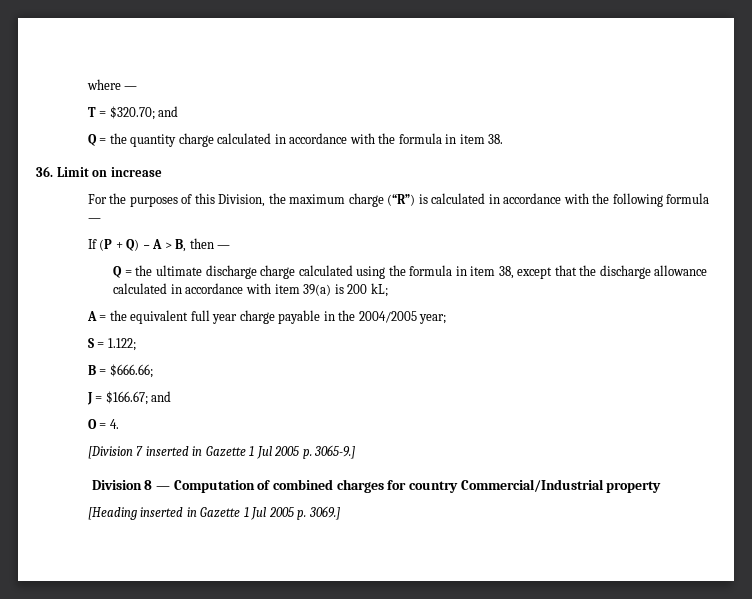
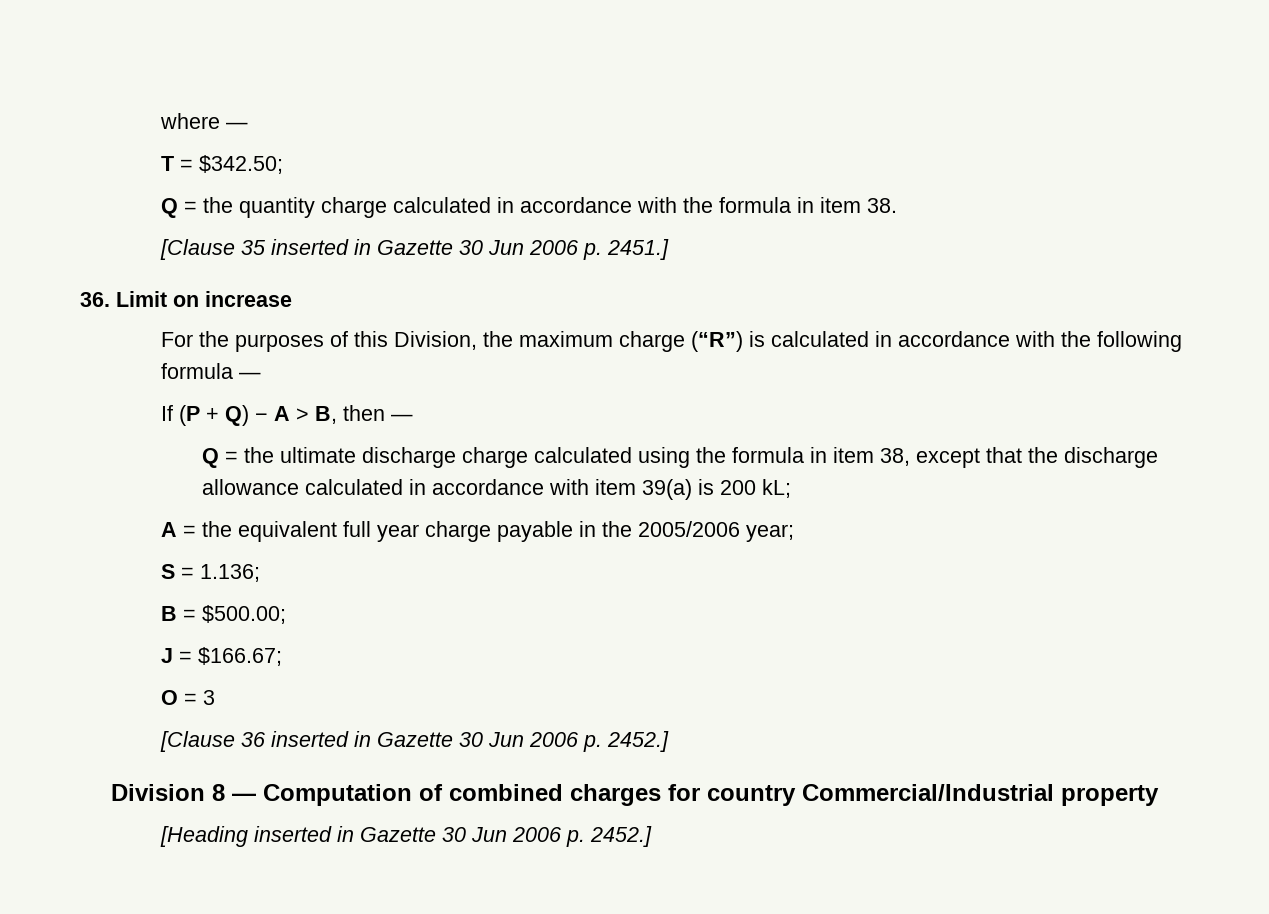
[109,106,179,120] $320.70; and -> [199,155,284,174] $342.50;
(504, 139) none -> [160,239,670,260] // [Clause 35 inserted in Gazette 30 Jun 2006 p. 2451.]
[358,311,417,323] 2004/2005 -> [638,521,741,537] 2005/2006
[107,338,136,351] 1.122; -> [200,564,261,582] 1.136;
[109,364,153,378] $666.66; -> [202,605,287,624] $500.00;
[151,391,172,402] and -> (283, 656) none
[109,419,119,429] [87,445,356,459] 4. // [Division 7 inserted in Gazette 1 Jul 2005 p. 3065-9.] -> [203,690,216,705] [160,731,670,752] 3 // [Clause 36 inserted in Gazette 30 Jun 2006 p. 2452.]
[243,506,340,520] 1 Jul 2005 p. 3069.] -> [442,826,653,847] 30 Jun 2006 p. 2452.]

